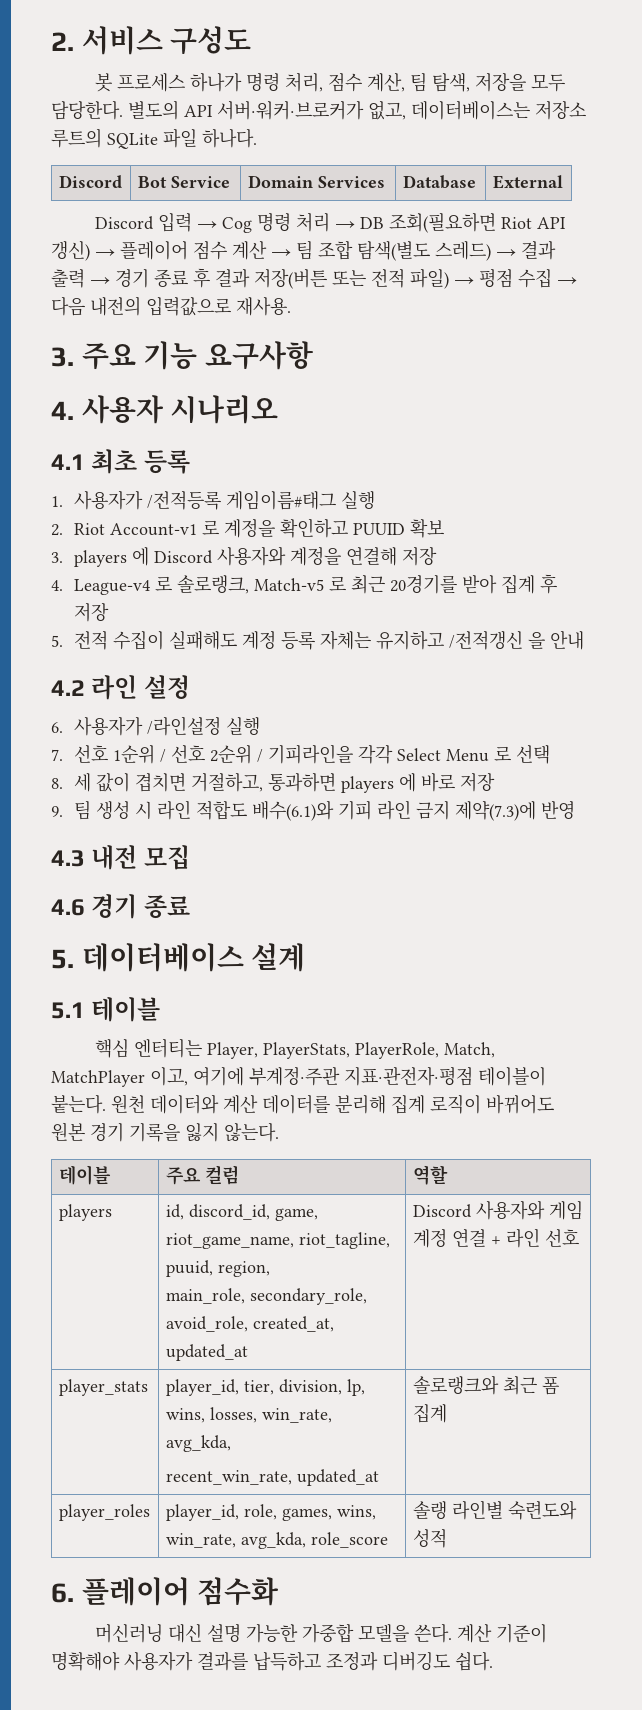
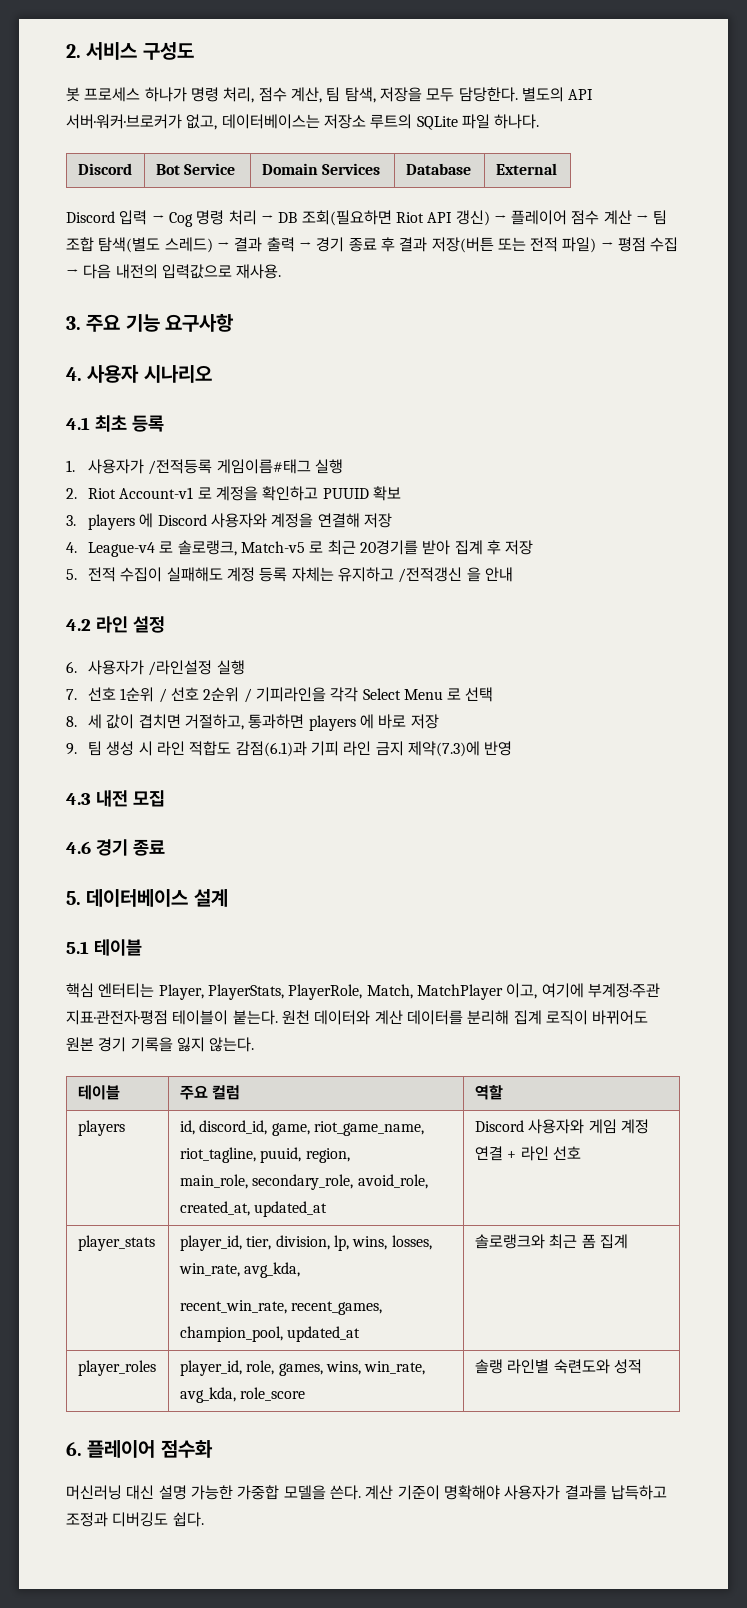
[251,800,334,821] 배수(6.1)와 -> [235,741,307,757] 감점(6.1)과
(292, 1477) none -> [291,1301,383,1315] [179,1326,283,1342] recent_games, champion_pool,

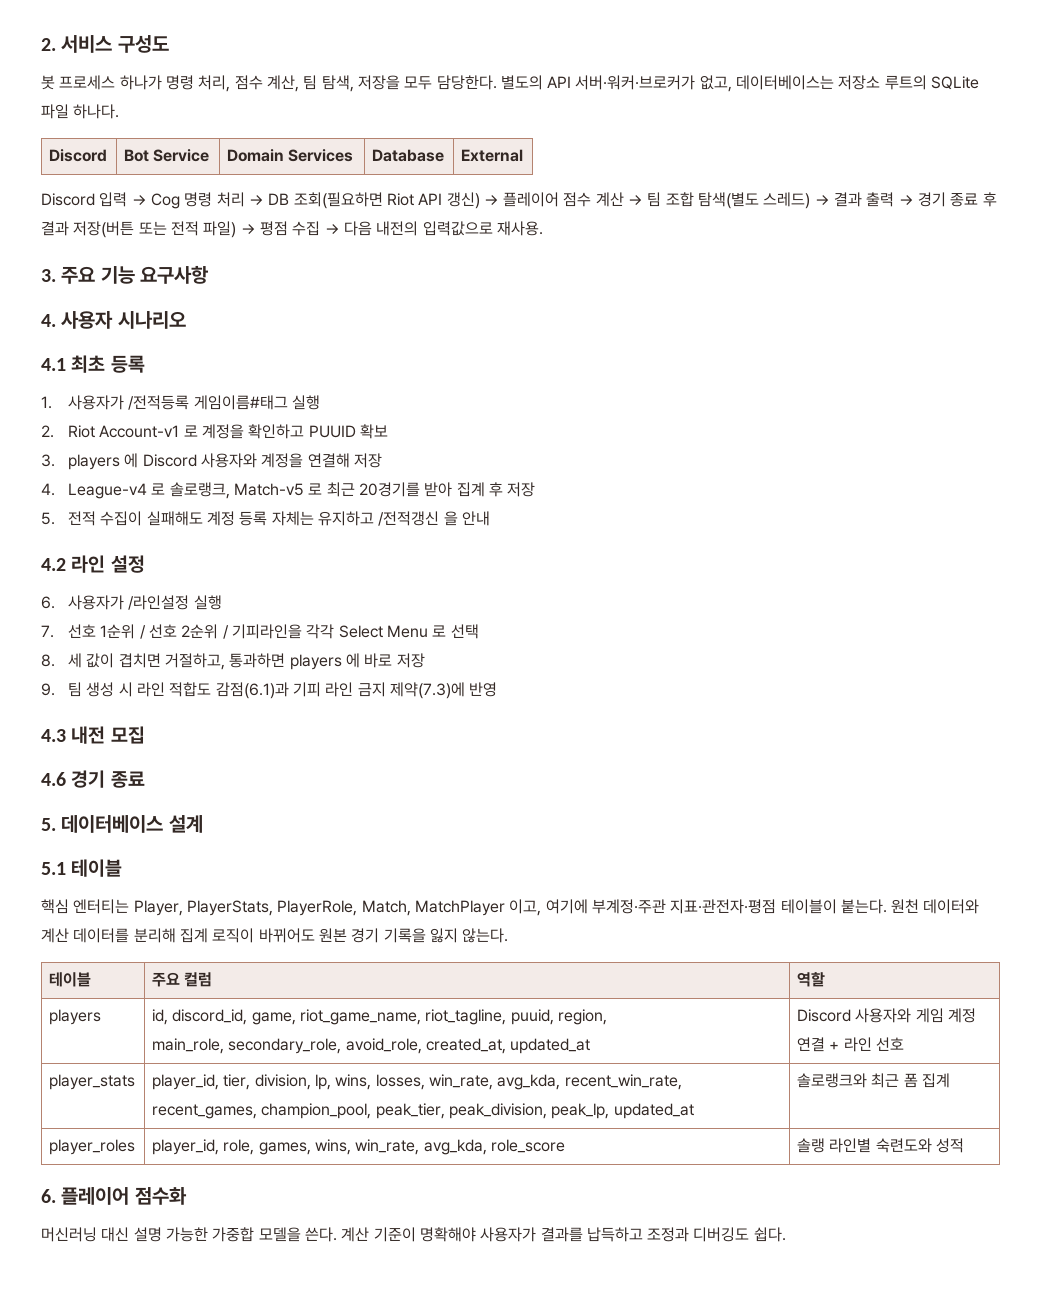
(301, 1270) // -> (561, 1082) none
(283, 1334) none -> [375,1103,610,1119] peak_tier, peak_division, peak_lp,

